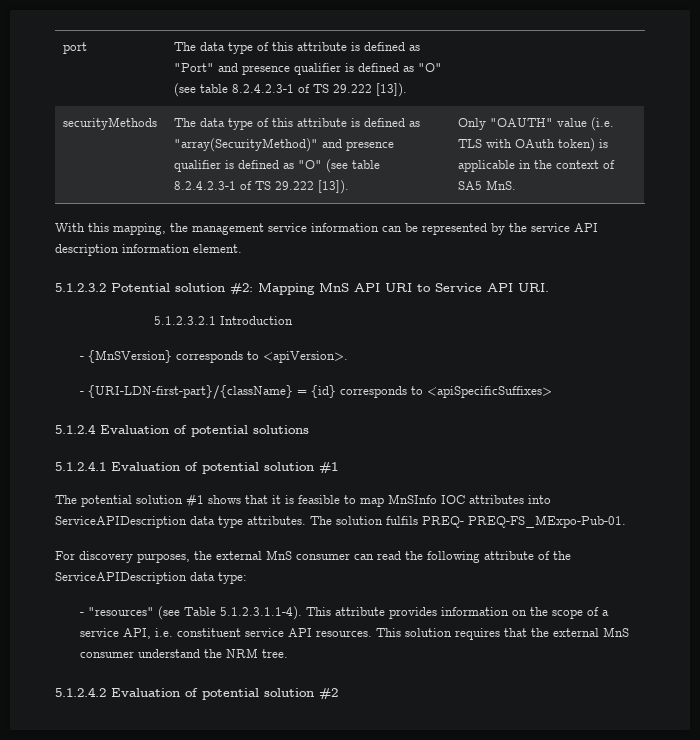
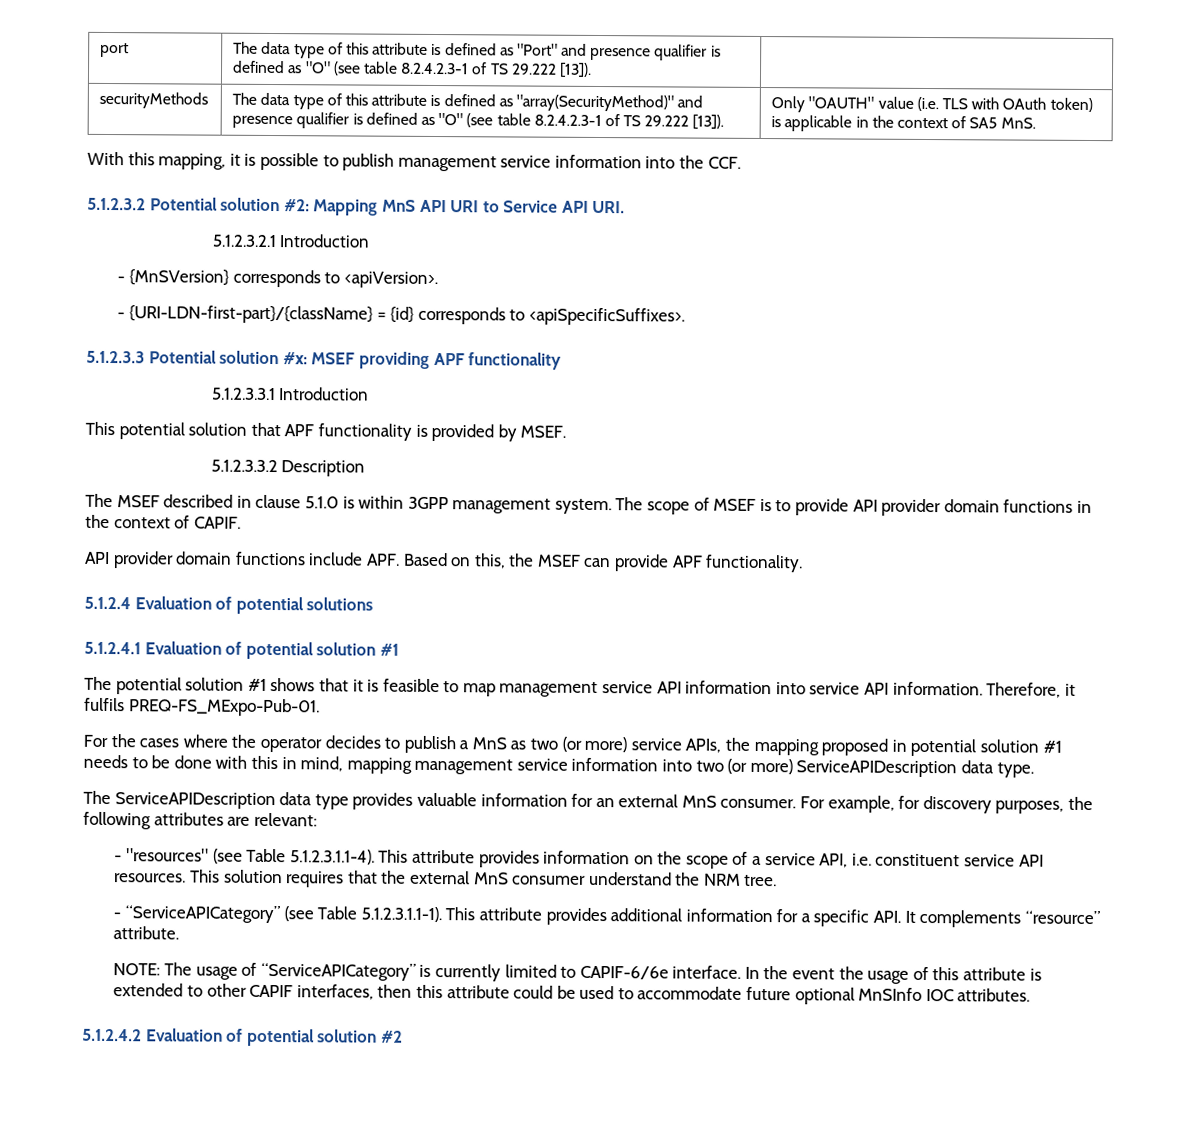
[170,223,598,235] [55,244,242,256] the management service information can be represented by the service API description information element. -> [229,152,741,172] it is possible to publish management service information into the CCF.
[426,386,552,398] <apiSpecificSuffixes> -> [528,307,685,326] [86,350,563,370] [211,387,370,401] [85,421,567,442] [210,459,366,477] [85,493,1092,517] [85,514,241,529] [85,551,804,573] <apiSpecificSuffixes>. // 5.1.2.3.3 Potential solution #x: MSEF providing APF functionality // 5.1.2.3.3.1 Introduction // This potential solution that APF functionality is provided by MSEF. // 5.1.2.3.3.2 Description // The MSEF described in clause 5.1.0 is within 3GPP management system. The scope of MSEF is to provide API provider domain functions in the context of CAPIF. // API provider domain functions include APF. Based on this, the MSEF can provide APF functionality.
[388,494,551,504] [55,515,626,528] [55,550,571,563] [55,572,247,584] MnSInfo IOC attributes into ServiceAPIDescription data type attributes. The solution fulfils PREQ- PREQ-FS_MExpo-Pub-01. // For discovery purposes, the external MnS consumer can read the following attribute of the ServiceAPIDescription data type: -> [499,680,1076,698] [84,697,320,717] [83,734,1062,757] [83,754,1034,778] [83,790,1094,814] [83,811,317,830] management service API information into service API information. Therefore, it fulfils PREQ-FS_MExpo-Pub-01. // For the cases where the operator decides to publish a MnS as two (or more) service APIs, the mapping proposed in potential solution #1 needs to be done with this in mind, mapping management service information into two (or more) ServiceAPIDescription data type. // The ServiceAPIDescription data type provides valuable information for an external MnS consumer. For example, for discovery purposes, the following attributes are relevant:
(288, 653) none -> [113,905,1100,928] [113,926,180,940] [113,962,1042,984] [113,983,1031,1005] // - “ServiceAPICategory” (see Table 5.1.2.3.1.1-1). This attribute provides additional information for a specific API. It complements “resource” attribute. // NOTE: The usage of “ServiceAPICategory” is currently limited to CAPIF-6/6e interface. In the event the usage of this attribute is extended to other CAPIF interfaces, then this attribute could be used to accommodate future optional MnSInfo IOC attributes.

